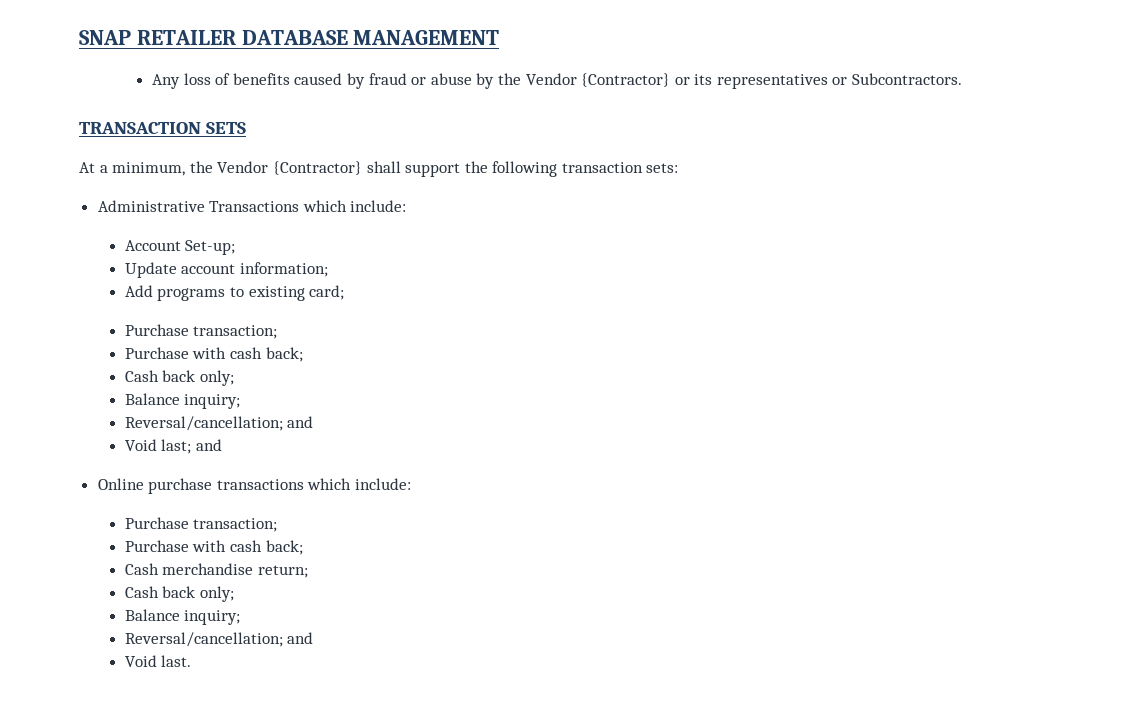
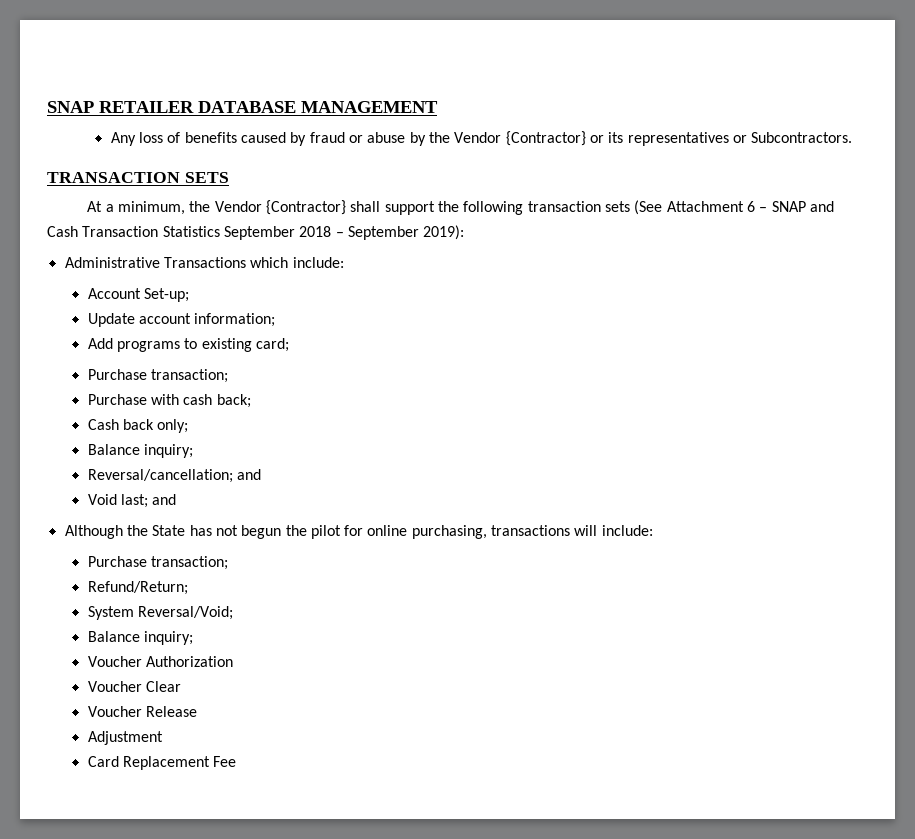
[646,163,679,173] sets: -> [604,200,834,215] [47,225,465,240] sets (See Attachment 6 – SNAP and Cash Transaction Statistics September 2018 – September 2019):
[97,478,412,494] [124,517,278,532] [124,540,303,555] [124,563,309,578] [124,586,235,602] [124,609,241,625] [124,632,314,647] [124,655,192,667] Online purchase transactions which include: // Purchase transaction; // Purchase with cash back; // Cash merchandise return; // Cash back only; // Balance inquiry; // Reversal/cancellation; and // Void last. -> [64,525,653,539] [87,556,228,570] [87,581,188,595] [87,606,233,620] [87,631,193,645] [87,656,233,667] [87,681,181,692] [87,706,197,717] [87,731,163,745] [87,756,237,770] Although the State has not begun the pilot for online purchasing, transactions will include: // Purchase transaction; // Refund/Return; // System Reversal/Void; // Balance inquiry; // Voucher Authorization // Voucher Clear // Voucher Release // Adjustment // Card Replacement Fee

